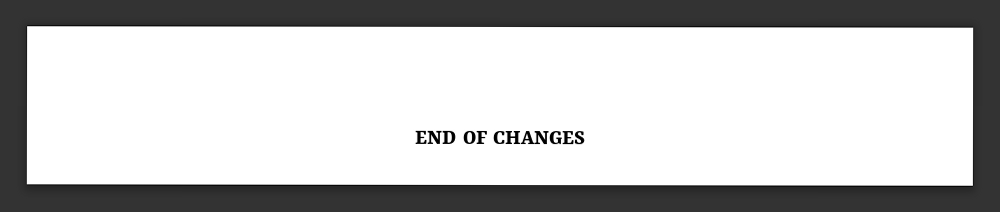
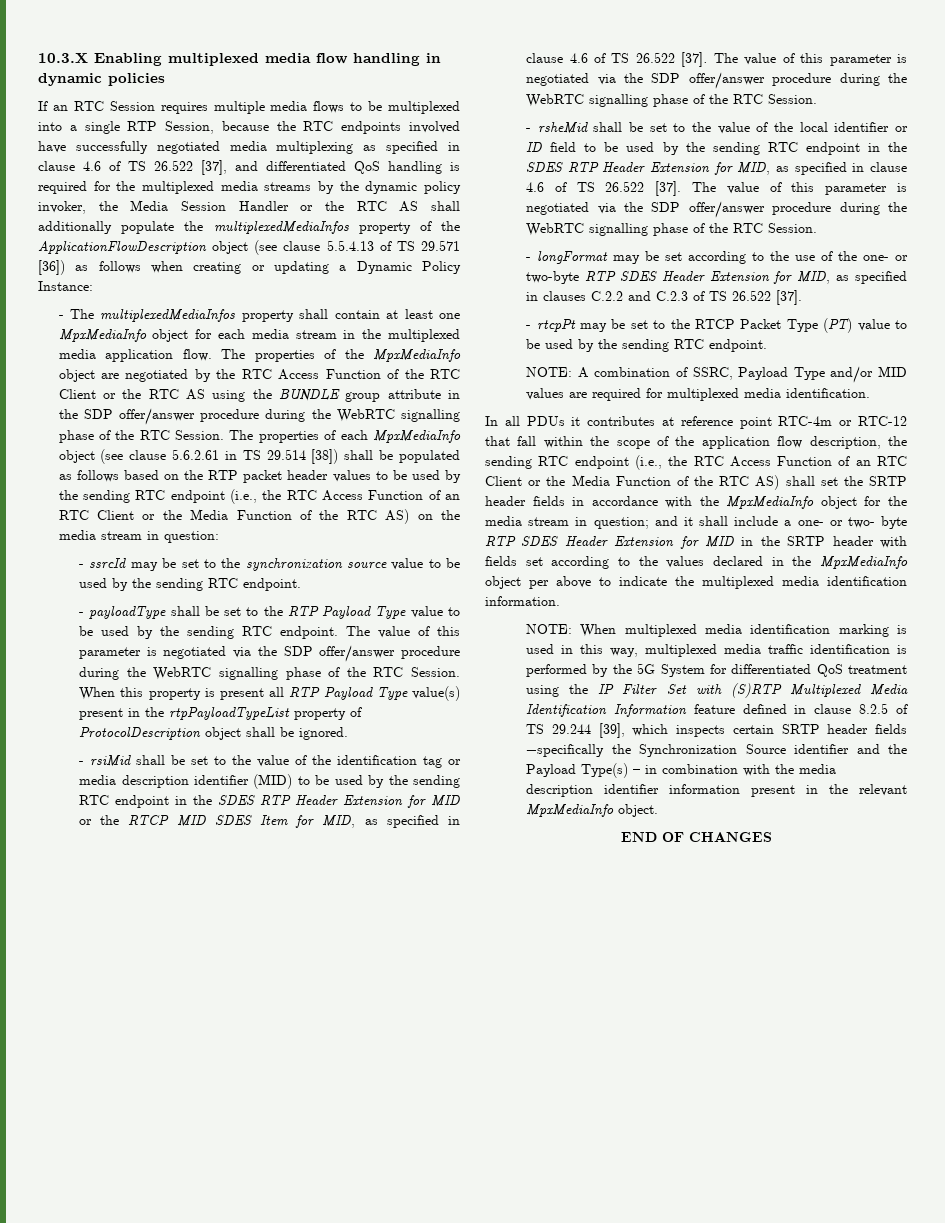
(414, 137) none -> [38,53,441,66] [38,73,165,86] [38,101,460,114] [38,121,460,134] [38,141,460,154] [38,160,460,175] [38,181,462,194] [38,200,461,214] [38,221,461,234] [38,240,461,255] [38,260,461,275] [38,281,93,291] [58,309,461,322] [58,329,461,342] [58,349,461,362] [58,369,460,382] [58,389,460,402] [58,408,460,425] [58,430,462,443] [58,449,460,464] [58,470,462,483] [58,489,460,504] [58,509,460,524] [58,530,219,543] [79,558,460,571] [79,578,302,591] [79,606,460,619] [79,626,461,639] [79,645,460,662] [79,667,460,680] [79,686,460,701] [79,707,363,720] [79,727,349,740] [79,755,462,768] [79,774,460,789] [79,795,460,808] [79,815,460,828] [526,52,907,67] [526,72,907,89] [526,94,818,107] [526,122,908,134] [526,142,907,155] [526,162,907,175] [526,181,907,196] [526,201,907,218] [526,223,818,236] [526,251,909,264] [526,271,907,284] [526,290,803,305] [526,318,907,333] [526,339,768,352] [526,366,907,383] [526,388,871,401] [485,416,907,429] [485,436,907,449] [485,455,908,470] [485,475,907,490] [485,496,907,509] [485,516,907,529] [485,536,907,549] [485,556,908,569] [485,576,907,589] [485,596,560,606] [526,624,907,637] [526,644,907,657] [526,663,907,677] [526,683,908,698] [526,703,908,717] [526,723,907,738] [526,744,907,757] [526,763,837,778] [526,784,907,797] [526,804,659,817] 10.3.X Enabling multiplexed media flow handling in dynamic policies // If an RTC Session requires multiple media flows to be multiplexed into a single RTP Session, because the RTC endpoints involved have successfully negotiated media multiplexing as specified in clause 4.6 of TS 26.522 [37], and differentiated QoS handling is required for the multiplexed media streams by the dynamic policy invoker, the Media Session Handler or the RTC AS shall additionally populate the multiplexedMediaInfos property of the ApplicationFlowDescription object (see clause 5.5.4.13 of TS 29.571 [36]) as follows when creating or updating a Dynamic Policy Instance: // - The multiplexedMediaInfos property shall contain at least one MpxMediaInfo object for each media stream in the multiplexed media application flow. The properties of the MpxMediaInfo object are negotiated by the RTC Access Function of the RTC Client or the RTC AS using the BUNDLE group attribute in the SDP offer/answer procedure during the WebRTC signalling phase of the RTC Session. The properties of each MpxMediaInfo object (see clause 5.6.2.61 in TS 29.514 [38]) shall be populated as follows based on the RTP packet header values to be used by the sending RTC endpoint (i.e., the RTC Access Function of an RTC Client or the Media Function of the RTC AS) on the media stream in question: // - ssrcId may be set to the synchronization source value to be used by the sending RTC endpoint. // - payloadType shall be set to the RTP Payload Type value to be used by the sending RTC endpoint. The value of this parameter is negotiated via the SDP offer/answer procedure during the WebRTC signalling phase of the RTC Session. When this property is present all RTP Payload Type value(s) present in the rtpPayloadTypeList property of ProtocolDescription object shall be ignored. // - rsiMid shall be set to the value of the identification tag or media description identifier (MID) to be used by the sending RTC endpoint in the SDES RTP Header Extension for MID or the RTCP MID SDES Item for MID, as specified in clause 4.6 of TS 26.522 [37]. The value of this parameter is negotiated via the SDP offer/answer procedure during the WebRTC signalling phase of the RTC Session. // - rsheMid shall be set to the value of the local identifier or ID field to be used by the sending RTC endpoint in the SDES RTP Header Extension for MID, as specified in clause 4.6 of TS 26.522 [37]. The value of this parameter is negotiated via the SDP offer/answer procedure during the WebRTC signalling phase of the RTC Session. // - longFormat may be set according to the use of the one- or two-byte RTP SDES Header Extension for MID, as specified in clauses C.2.2 and C.2.3 of TS 26.522 [37]. // - rtcpPt may be set to the RTCP Packet Type (PT) value to be used by the sending RTC endpoint. // NOTE: A combination of SSRC, Payload Type and/or MID values are required for multiplexed media identification. // In all PDUs it contributes at reference point RTC-4m or RTC-12 that fall within the scope of the application flow description, the sending RTC endpoint (i.e., the RTC Access Function of an RTC Client or the Media Function of the RTC AS) shall set the SRTP header fields in accordance with the MpxMediaInfo object for the media stream in question; and it shall include a one- or two- byte RTP SDES Header Extension for MID in the SRTP header with fields set according to the values declared in the MpxMediaInfo object per above to indicate the multiplexed media identification information. // NOTE: When multiplexed media identification marking is used in this way, multiplexed media traffic identification is performed by the 5G System for differentiated QoS treatment using the IP Filter Set with (S)RTP Multiplexed Media Identification Information feature defined in clause 8.2.5 of TS 29.244 [39], which inspects certain SRTP header fields −specifically the Synchronization Source identifier and the Payload Type(s) – in combination with the media description identifier information present in the relevant MpxMediaInfo object. //

